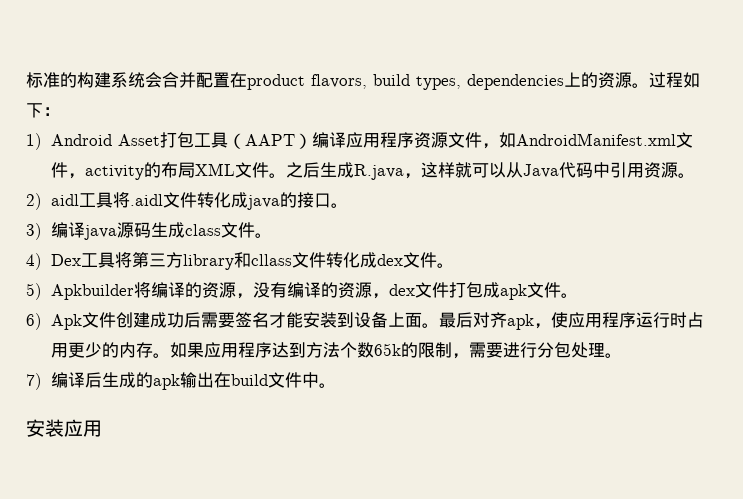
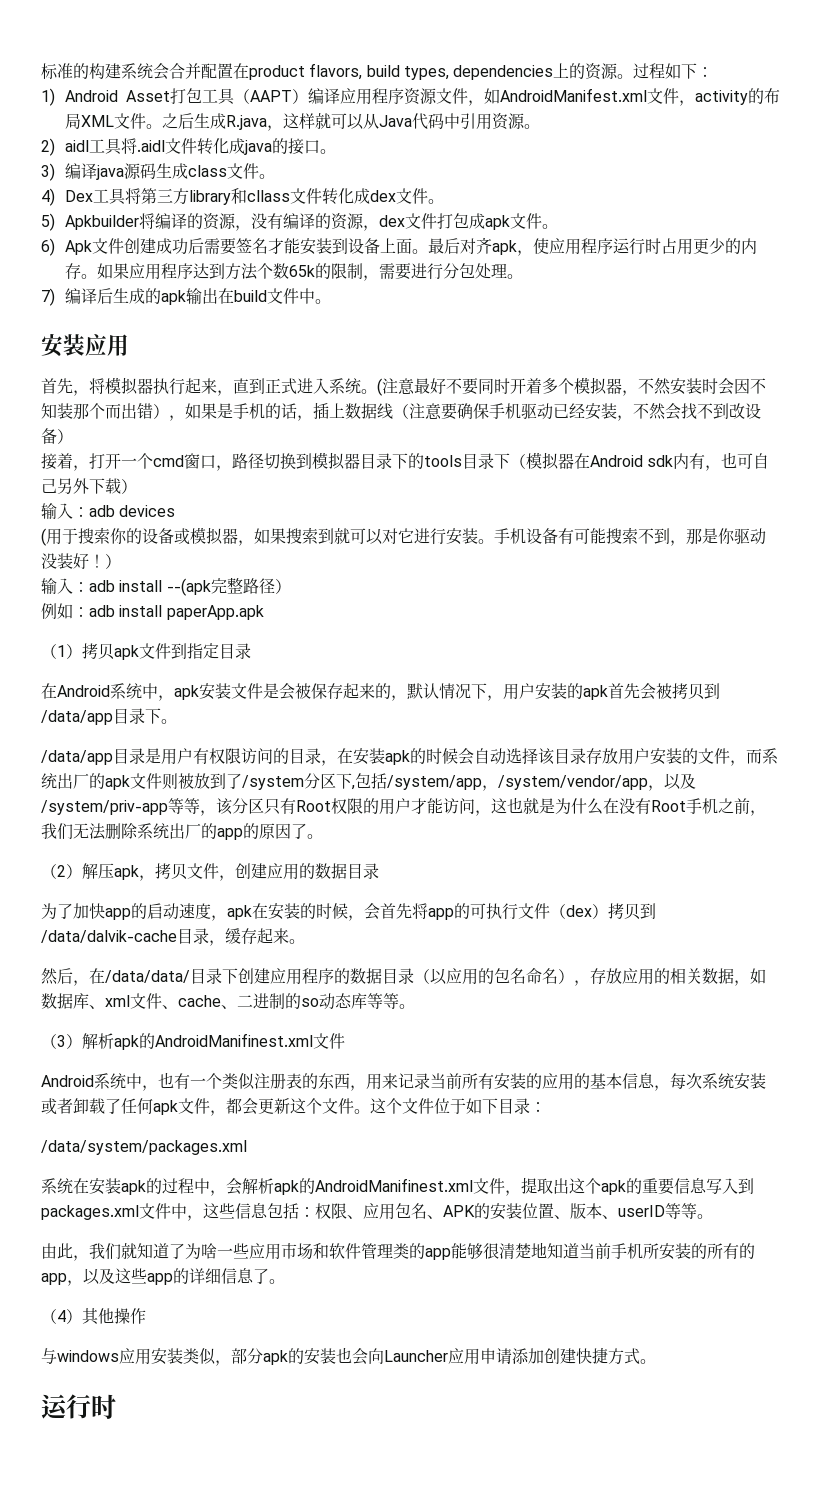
(102, 428) none -> [41,377,766,396] [41,402,761,421] [41,428,73,444] [41,452,770,471] [41,478,137,494] [41,503,176,519] [41,527,766,546] [41,553,121,569] [41,577,291,596] [41,603,264,620] [41,643,251,660] [41,683,720,701] [41,708,177,725] [41,748,778,766] [41,773,696,791] [41,797,766,816] [41,823,323,840] [41,863,379,881] [41,903,656,921] [41,928,305,946] [41,968,766,986] [41,993,415,1010] [41,1033,345,1050] [41,1072,766,1091] [41,1098,546,1116] [41,1140,247,1155] [41,1177,754,1196] [41,1203,713,1221] [41,1242,755,1261] [41,1268,285,1286] [41,1308,146,1325] [41,1347,656,1366] [41,1394,116,1419] // 首先，将模拟器执行起来，直到正式进入系统。(注意最好不要同时开着多个模拟器，不然安装时会因不知装那个而出错），如果是手机的话，插上数据线（注意要确保手机驱动已经安装，不然会找不到改设备） // 接着，打开一个cmd窗口，路径切换到模拟器目录下的tools目录下（模拟器在Android sdk内有，也可自己另外下载） // 输入：adb devices // (用于搜索你的设备或模拟器，如果搜索到就可以对它进行安装。手机设备有可能搜索不到，那是你驱动没装好！） // 输入：adb install --(apk完整路径） // 例如：adb install paperApp.apk // （1）拷贝apk文件到指定目录 // 在Android系统中，apk安装文件是会被保存起来的，默认情况下，用户安装的apk首先会被拷贝到/data/app目录下。 // /data/app目录是用户有权限访问的目录，在安装apk的时候会自动选择该目录存放用户安装的文件，而系统出厂的apk文件则被放到了/system分区下,包括/system/app，/system/vendor/app，以及/system/priv-app等等，该分区只有Root权限的用户才能访问，这也就是为什么在没有Root手机之前，我们无法删除系统出厂的app的原因了。 // （2）解压apk，拷贝文件，创建应用的数据目录 // 为了加快app的启动速度，apk在安装的时候，会首先将app的可执行文件（dex）拷贝到/data/dalvik-cache目录，缓存起来。 // 然后，在/data/data/目录下创建应用程序的数据目录（以应用的包名命名），存放应用的相关数据，如数据库、xml文件、cache、二进制的so动态库等等。 // （3）解析apk的AndroidManifinest.xml文件 // Android系统中，也有一个类似注册表的东西，用来记录当前所有安装的应用的基本信息，每次系统安装或者卸载了任何apk文件，都会更新这个文件。这个文件位于如下目录： // /data/system/packages.xml // 系统在安装apk的过程中，会解析apk的AndroidManifinest.xml文件，提取出这个apk的重要信息写入到packages.xml文件中，这些信息包括：权限、应用包名、APK的安装位置、版本、userID等等。 // 由此，我们就知道了为啥一些应用市场和软件管理类的app能够很清楚地知道当前手机所安装的所有的app，以及这些app的详细信息了。 // （4）其他操作 // 与windows应用安装类似，部分apk的安装也会向Launcher应用申请添加创建快捷方式。 // 运行时

